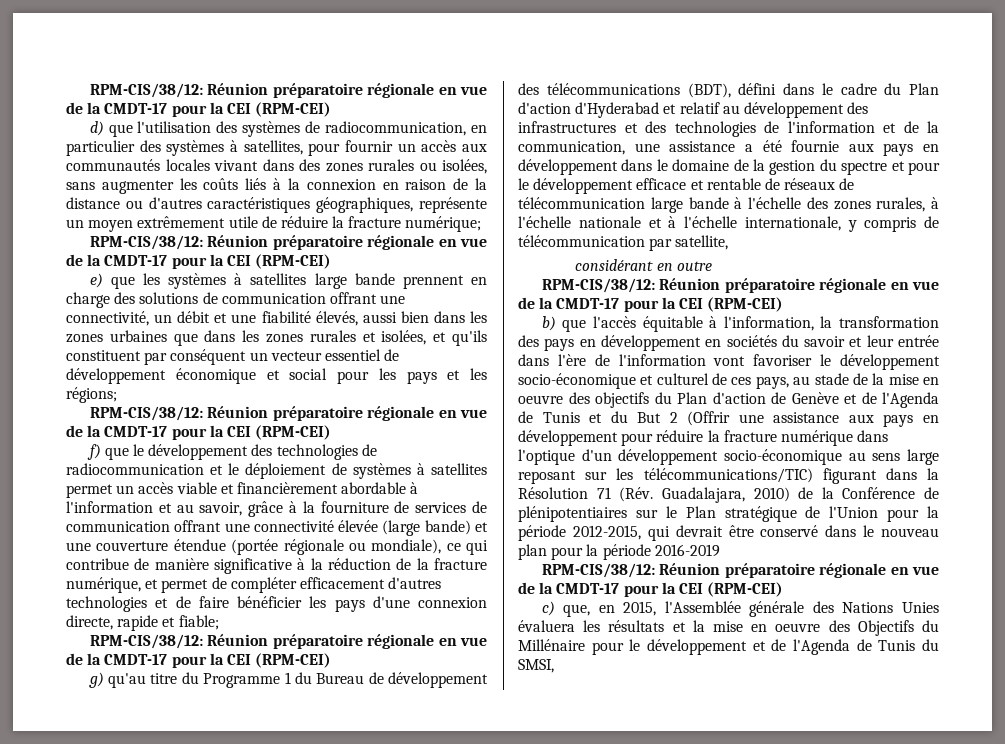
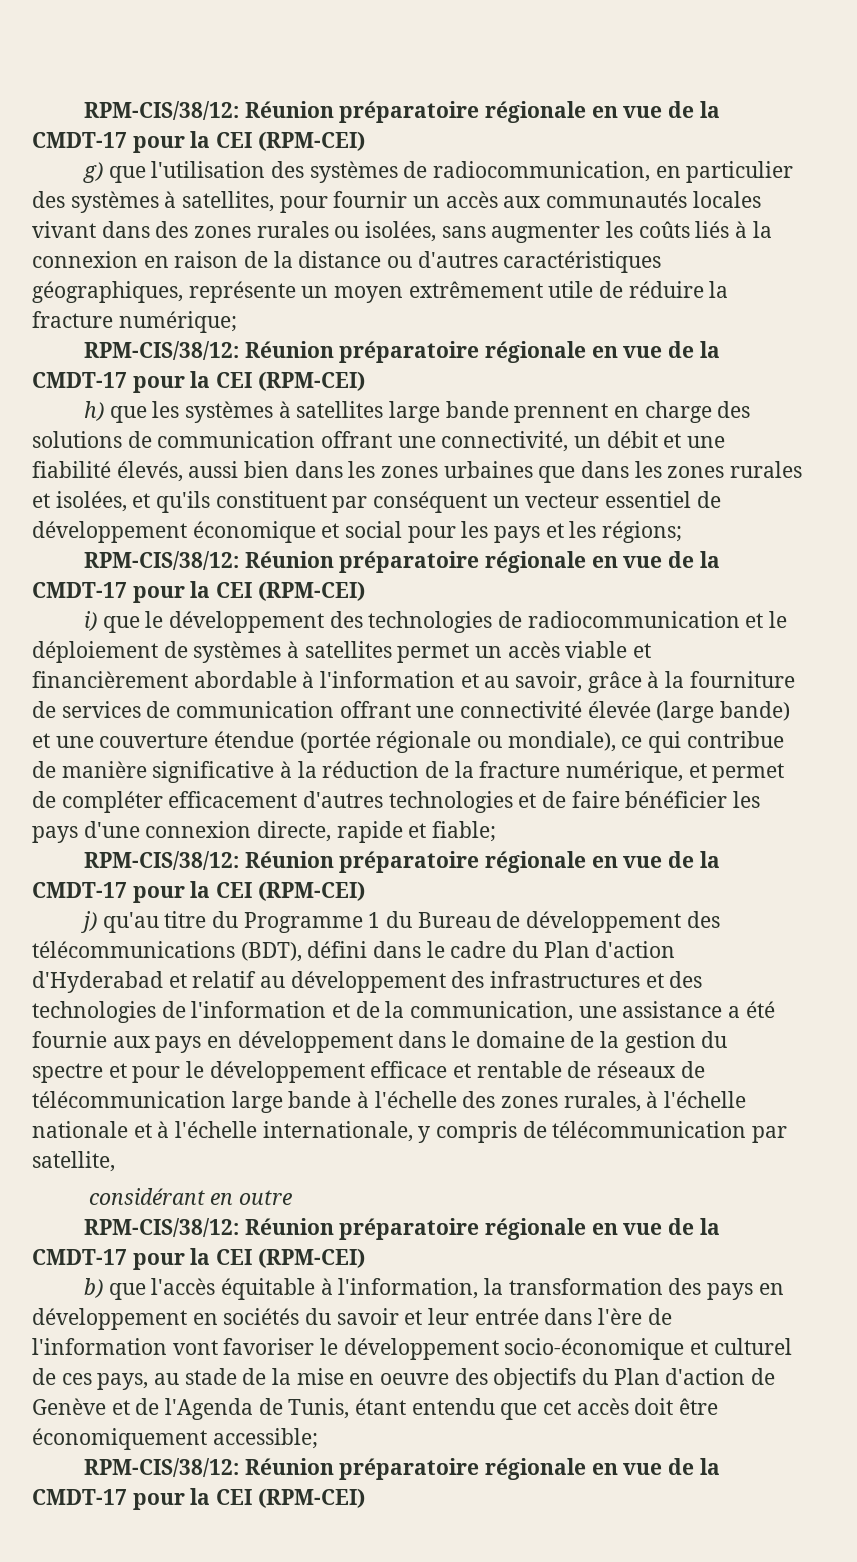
[89,121,104,136] d) -> [83,162,104,183] g)
[89,273,103,288] e) -> [84,401,105,421] h)
[86,444,101,460] f) -> [84,611,98,631] i)
[88,672,104,688] g) -> [81,911,98,933] j)
[542,411,939,427] [518,430,889,446] [518,449,939,465] [518,468,939,484] [518,487,939,503] [518,506,939,522] [518,525,939,541] [518,544,720,560] Tunis et du But 2 (Offrir une assistance aux pays en développement pour réduire la fracture numérique dans l'optique d'un développement socio-économique au sens large reposant sur les télécommunications/TIC) figurant dans la Résolution 71 (Rév. Guadalajara, 2010) de la Conférence de plénipotentiaires sur le Plan stratégique de l'Union pour la période 2012-2015, qui devrait être conservé dans le nouveau plan pour la période 2016-2019 -> [288,1398,719,1420] [32,1428,318,1450] Tunis, étant entendu que cet accès doit être économiquement accessible;
[541,601,939,617] [518,620,939,636] [518,639,939,655] [518,659,554,673] // c) que, en 2015, l'Assemblée générale des Nations Unies évaluera les résultats et la mise en oeuvre des Objectifs du Millénaire pour le développement et de l'Agenda de Tunis du SMSI, -> (365, 1498) none

